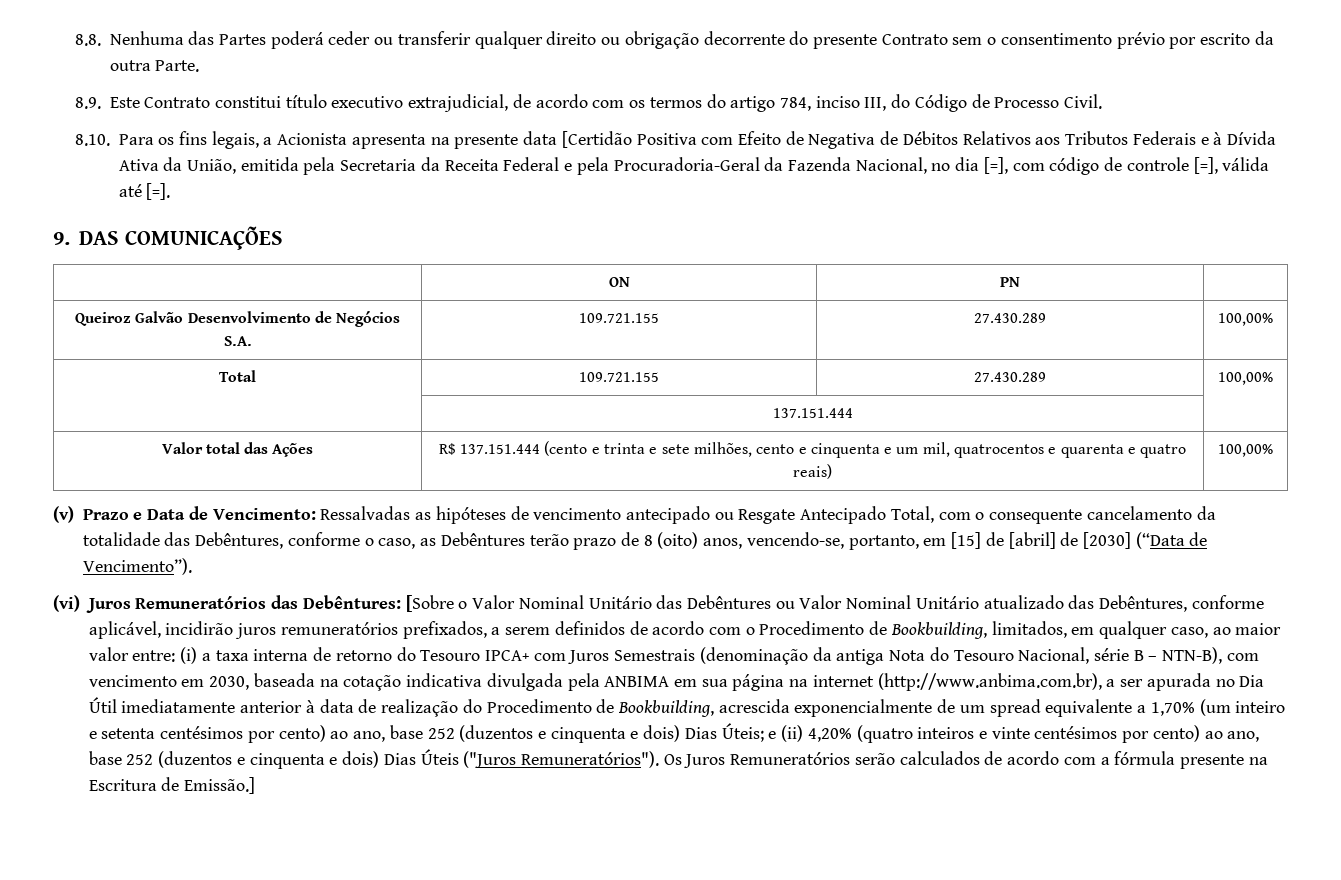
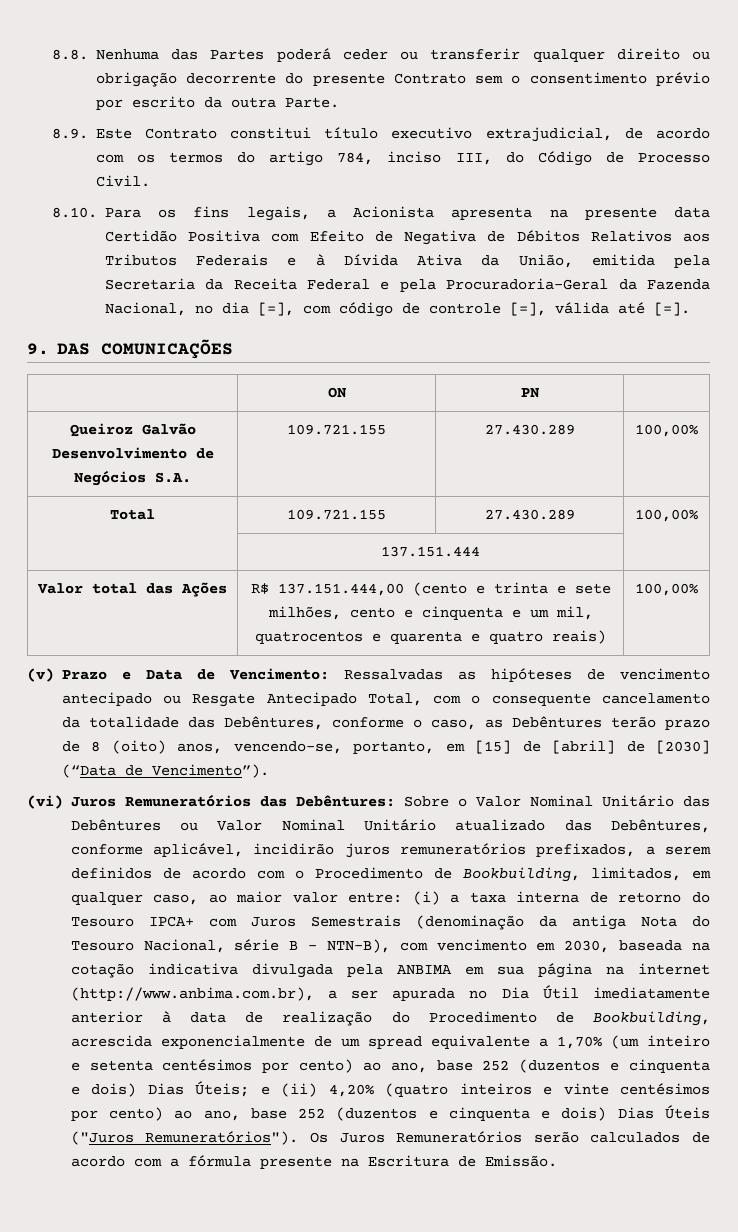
[561,131,632,148] [Certidão -> [104,230,177,242] Certidão
[459,444,540,454] 137.151.444 -> [277,583,404,596] 137.151.444,00
[405,595,454,612] [Sobre -> [403,796,449,807] Sobre
[184,777,256,794] Emissão.] -> [484,1155,557,1167] Emissão.

